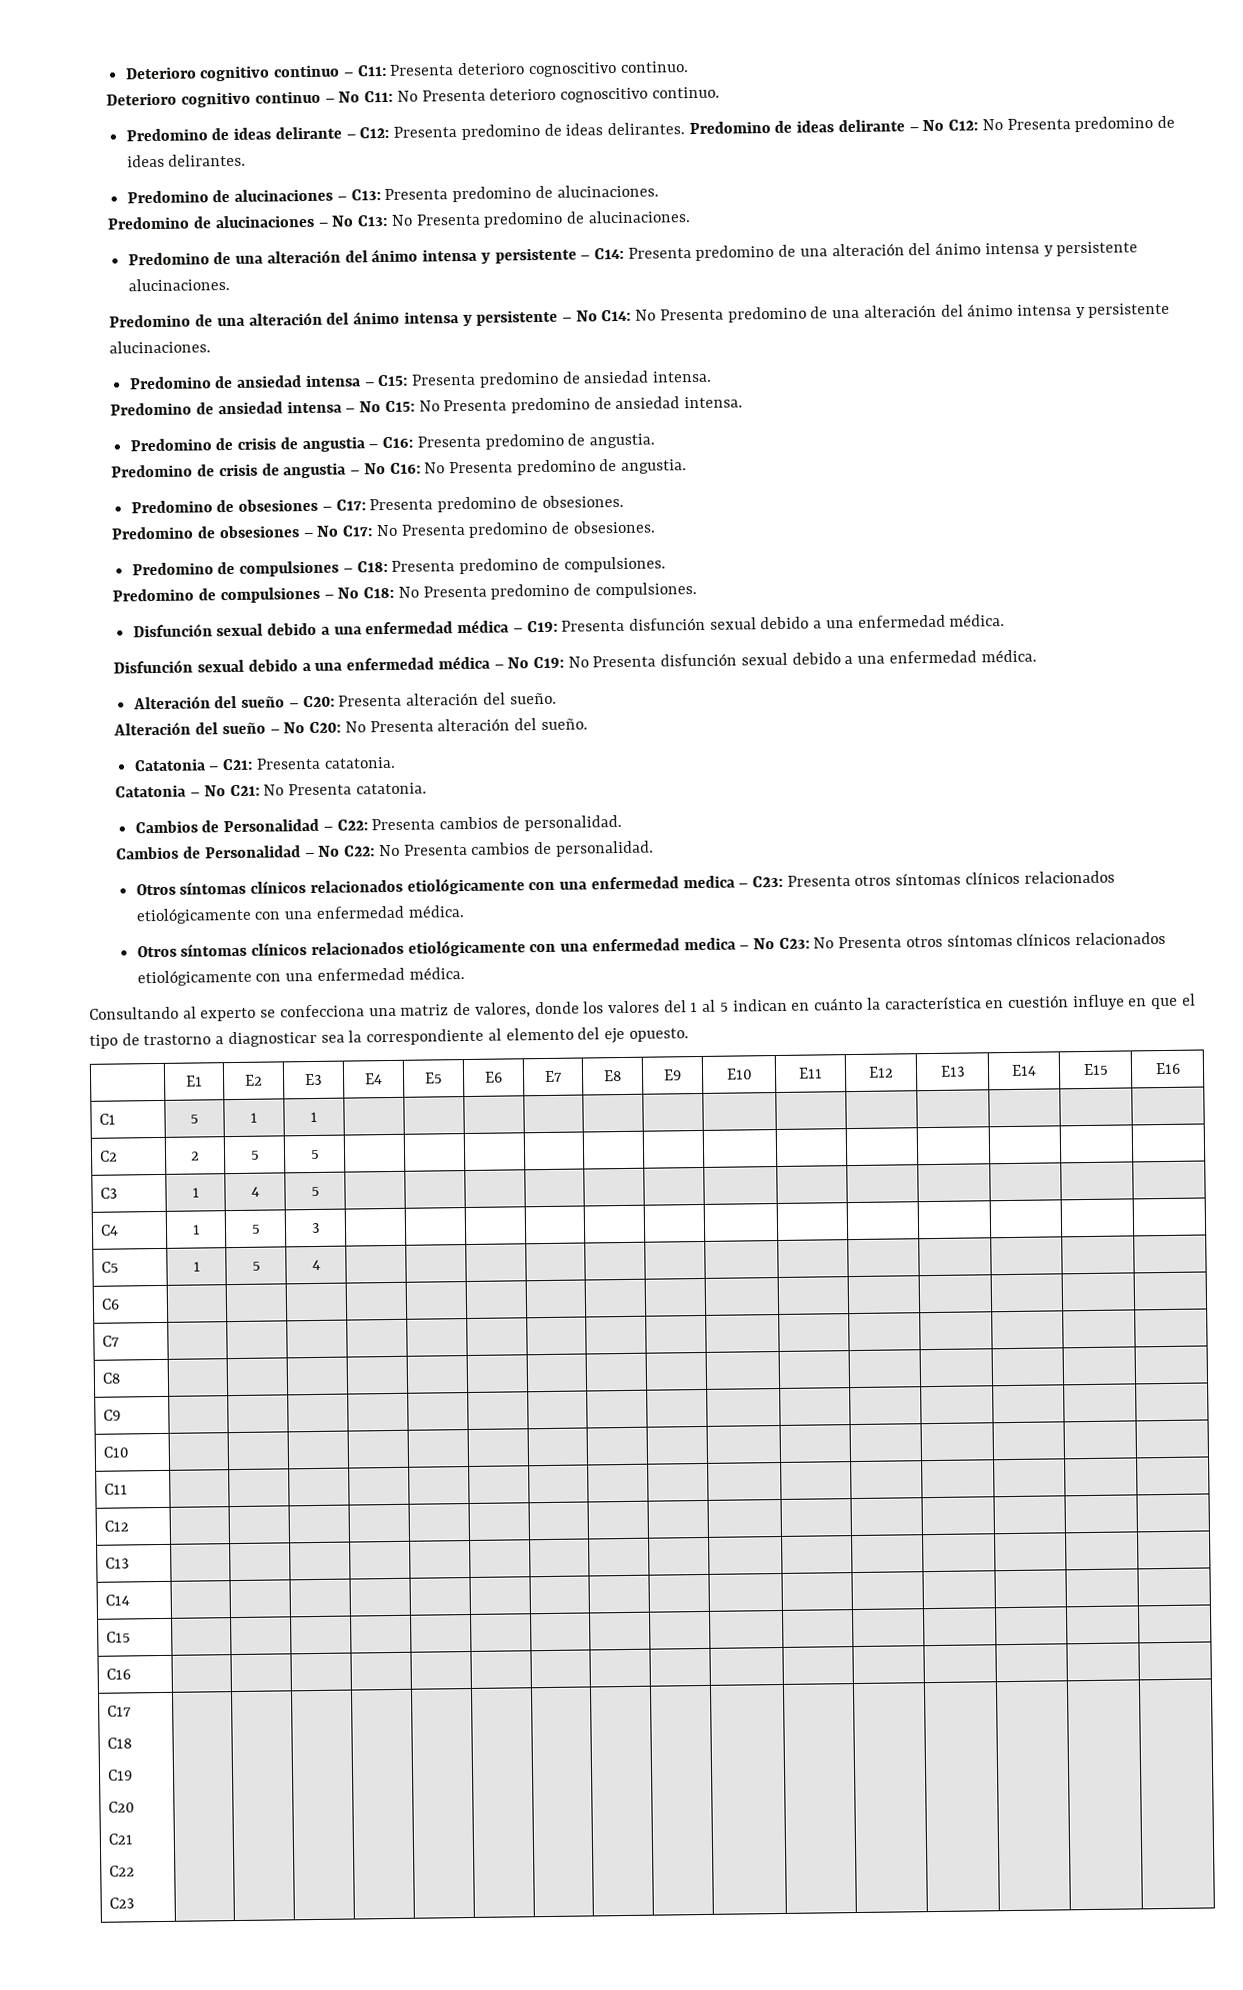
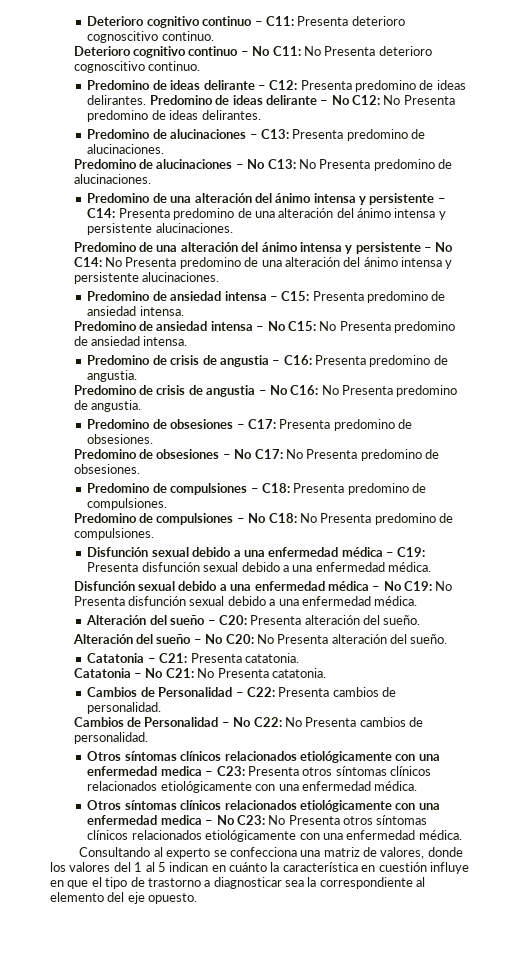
[186,1075,203,1087] [245,1074,263,1086] [304,1073,323,1086] [364,1073,383,1085] [424,1072,443,1084] [484,1071,503,1083] [544,1070,563,1082] [603,1070,622,1082] [663,1069,682,1081] [725,1068,753,1080] [798,1067,823,1079] [868,1066,894,1078] [939,1065,966,1077] [1011,1064,1037,1076] [1082,1063,1109,1076] [1154,1062,1181,1075] [99,1113,117,1125] [190,1114,199,1124] [250,1112,258,1123] [310,1111,318,1123] [99,1150,119,1162] [190,1151,200,1161] [249,1150,260,1160] [309,1149,320,1160] [100,1187,119,1199] [191,1187,200,1198] [250,1186,260,1197] [310,1186,320,1197] [100,1224,120,1236] [191,1224,201,1235] [250,1224,261,1234] [310,1222,321,1234] [101,1261,120,1273] [192,1261,201,1272] [251,1261,261,1271] [311,1259,321,1271] [101,1298,121,1310] [102,1335,121,1347] [102,1372,121,1384] [103,1409,122,1421] [103,1446,130,1458] [104,1483,129,1495] [104,1520,130,1532] [105,1557,131,1569] [105,1594,131,1606] [106,1631,132,1643] [106,1668,132,1680] [107,1705,133,1717] [107,1737,133,1749] [107,1769,134,1781] [108,1801,136,1813] [108,1833,134,1845] [109,1865,136,1877] [109,1897,136,1909] // | E1 | E2 | E3 | E4 | E5 | E6 | E7 | E8 | E9 | E10 | E11 | E12 | E13 | E14 | E15 | E16 // C1 | 5 | 1 | 1 | | | | | | | | | | | | | // C2 | 2 | 5 | 5 | | | | | | | | | | | | | // C3 | 1 | 4 | 5 | | | | | | | | | | | | | // C4 | 1 | 5 | 3 | | | | | | | | | | | | | // C5 | 1 | 5 | 4 | | | | | | | | | | | | | // C6 | | | | | | | | | | | | | | | | // C7 | | | | | | | | | | | | | | | | // C8 | | | | | | | | | | | | | | | | // C9 | | | | | | | | | | | | | | | | // C10 | | | | | | | | | | | | | | | | // C11 | | | | | | | | | | | | | | | | // C12 | | | | | | | | | | | | | | | | // C13 | | | | | | | | | | | | | | | | // C14 | | | | | | | | | | | | | | | | // C15 | | | | | | | | | | | | | | | | // C16 | | | | | | | | | | | | | | | | // C17 // C18 // C19 // C20 // C21 // C22 // C23 | | | | | | | | | | | | | | | | -> (198, 898) none

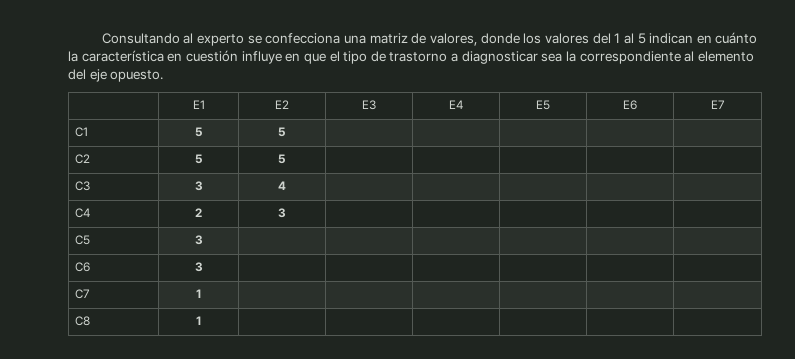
[87,16,405,28] [87,31,214,43] [73,46,432,58] [73,61,201,73] [87,80,466,92] [87,95,455,105] [87,110,261,122] [87,129,426,141] [87,144,165,154] [73,159,453,171] [73,174,151,184] [87,193,446,205] [87,208,446,220] [87,223,233,235] [73,242,454,254] [73,257,453,269] [73,272,220,284] [87,291,446,303] [87,306,184,316] [73,321,456,333] [73,336,188,346] [87,355,448,367] [87,370,138,382] [73,385,458,397] [73,400,142,412] [87,419,413,431] [87,434,154,444] [73,449,440,461] [73,464,140,474] [87,483,427,495] [87,498,168,510] [73,513,454,525] [73,528,154,540] [87,547,426,557] [87,562,432,572] [73,581,453,591] [73,596,418,606] [86,615,421,625] [72,634,448,644] [87,653,299,663] [73,668,326,678] [87,687,397,697] [87,702,162,714] [73,717,424,727] [73,732,148,744] [87,751,440,763] [87,766,432,776] [87,781,418,793] [87,800,440,812] [87,815,428,825] [87,830,462,842] Deterioro cognitivo continuo – C11: Presenta deterioro cognoscitivo continuo. // Deterioro cognitivo continuo – No C11: No Presenta deterioro cognoscitivo continuo. // Predomino de ideas delirante – C12: Presenta predomino de ideas delirantes. Predomino de ideas delirante – No C12: No Presenta predomino de ideas delirantes. // Predomino de alucinaciones – C13: Presenta predomino de alucinaciones. // Predomino de alucinaciones – No C13: No Presenta predomino de alucinaciones. // Predomino de una alteración del ánimo intensa y persistente – C14: Presenta predomino de una alteración del ánimo intensa y persistente alucinaciones. // Predomino de una alteración del ánimo intensa y persistente – No C14: No Presenta predomino de una alteración del ánimo intensa y persistente alucinaciones. // Predomino de ansiedad intensa – C15: Presenta predomino de ansiedad intensa. // Predomino de ansiedad intensa – No C15: No Presenta predomino de ansiedad intensa. // Predomino de crisis de angustia – C16: Presenta predomino de angustia. // Predomino de crisis de angustia – No C16: No Presenta predomino de angustia. // Predomino de obsesiones – C17: Presenta predomino de obsesiones. // Predomino de obsesiones – No C17: No Presenta predomino de obsesiones. // Predomino de compulsiones – C18: Presenta predomino de compulsiones. // Predomino de compulsiones – No C18: No Presenta predomino de compulsiones. // Disfunción sexual debido a una enfermedad médica – C19: Presenta disfunción sexual debido a una enfermedad médica. // Disfunción sexual debido a una enfermedad médica – No C19: No Presenta disfunción sexual debido a una enfermedad médica. // Alteración del sueño – C20: Presenta alteración del sueño. // Alteración del sueño – No C20: No Presenta alteración del sueño. // Catatonia – C21: Presenta catatonia. // Catatonia – No C21: No Presenta catatonia. // Cambios de Personalidad – C22: Presenta cambios de personalidad. // Cambios de Personalidad – No C22: No Presenta cambios de personalidad. // Otros síntomas clínicos relacionados etiológicamente con una enfermedad medica – C23: Presenta otros síntomas clínicos relacionados etiológicamente con una enfermedad médica. // Otros síntomas clínicos relacionados etiológicamente con una enfermedad medica – No C23: No Presenta otros síntomas clínicos relacionados etiológicamente con una enfermedad médica. // -> (101, 38) none
(198, 898) none -> [192,100,205,109] [275,100,289,109] [362,100,376,110] [449,100,463,109] [536,100,550,110] [623,100,637,110] [710,100,725,109] [74,127,88,137] [194,127,203,137] [278,127,286,137] [74,154,90,164] [194,154,203,164] [278,154,286,164] [74,181,90,191] [194,181,203,191] [278,181,286,190] [74,208,90,218] [195,208,202,217] [278,208,286,218] [74,235,90,245] [194,235,203,245] [74,262,90,272] [194,262,203,272] [74,289,90,299] [195,289,202,298] [74,316,90,326] [195,316,202,325] // | E1 | E2 | E3 | E4 | E5 | E6 | E7 // C1 | 5 | 5 | | | | | // C2 | 5 | 5 | | | | | // C3 | 3 | 4 | | | | | // C4 | 2 | 3 | | | | | // C5 | 3 | | | | | | // C6 | 3 | | | | | | // C7 | 1 | | | | | | // C8 | 1 | | | | | |

